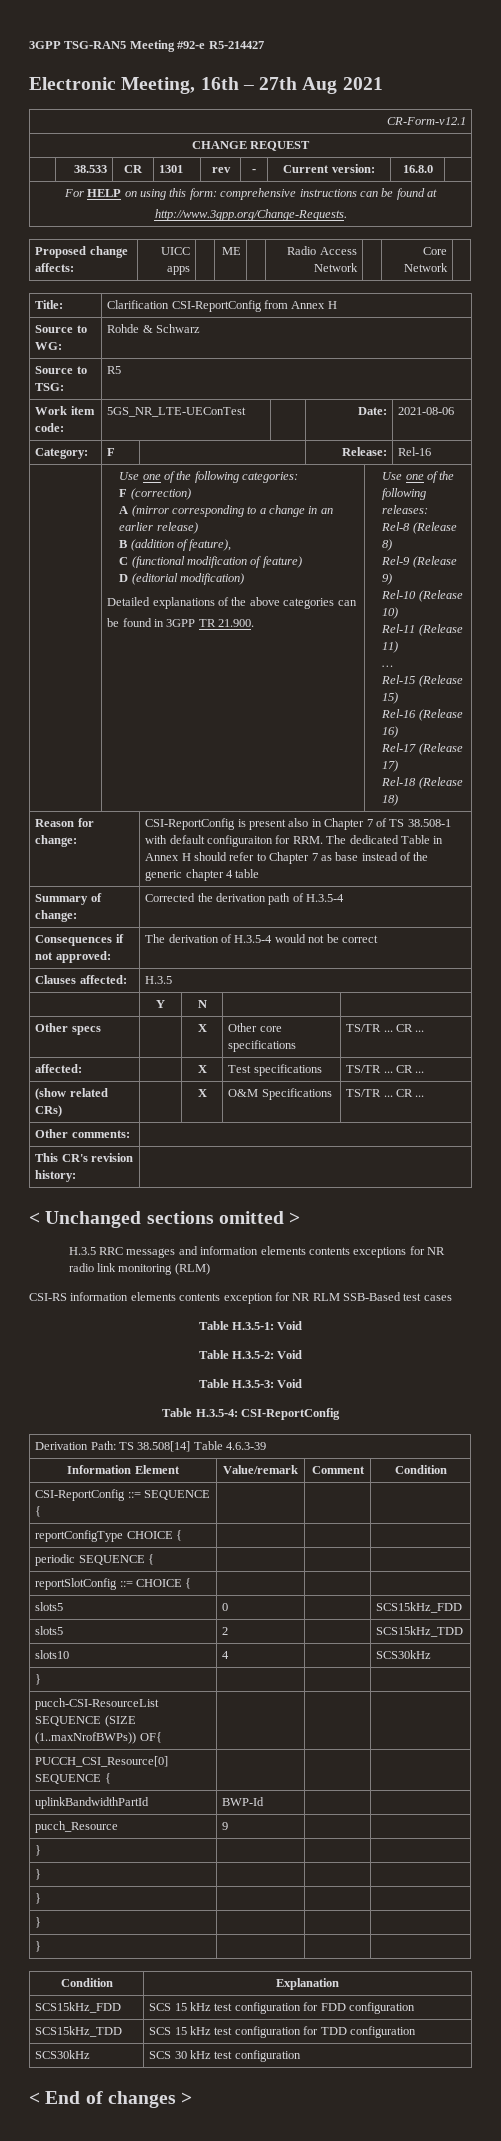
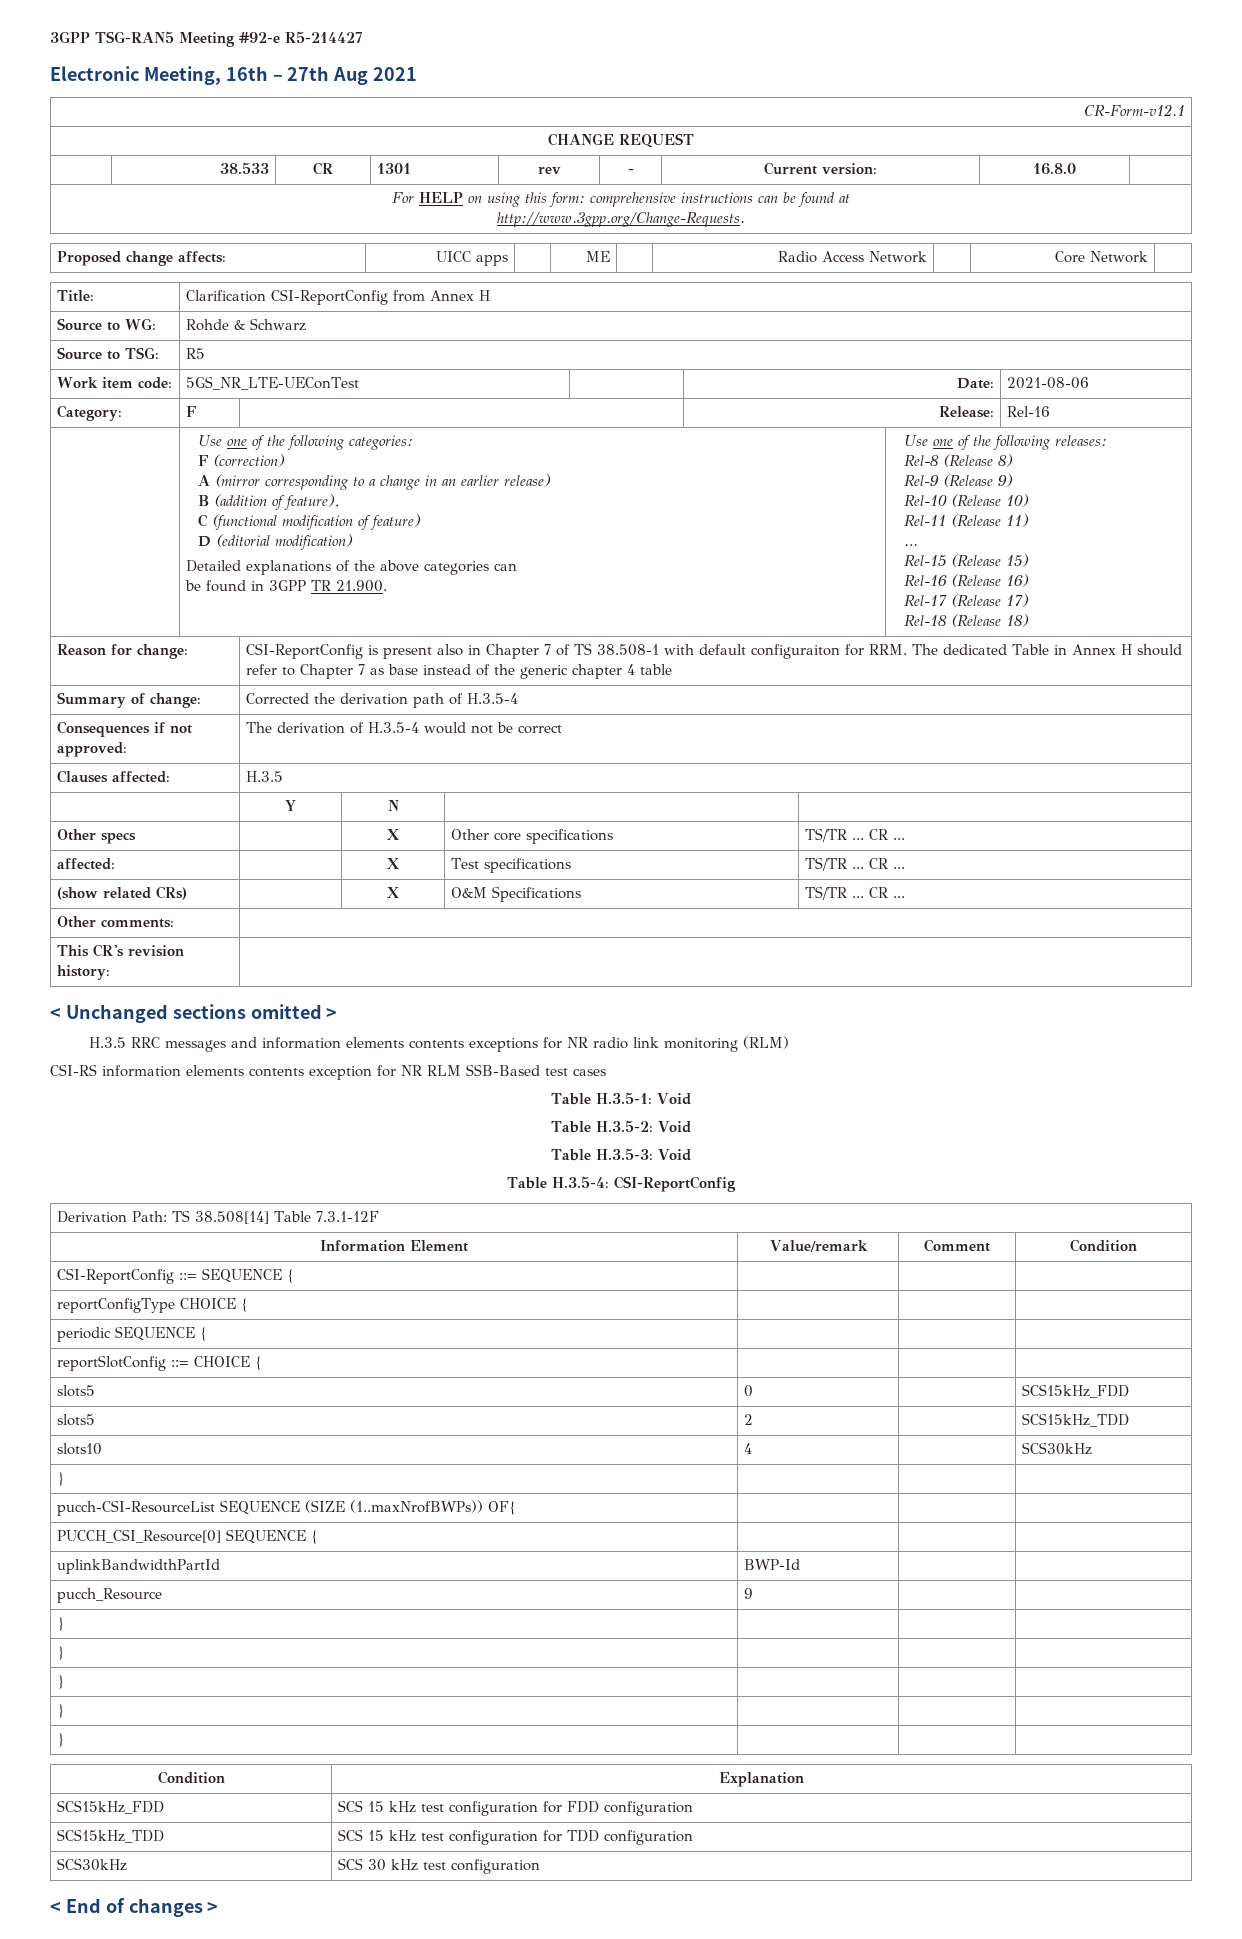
[226,1442,267,1450] 4.6.3-39 -> [315,1211,379,1222] 7.3.1-12F

